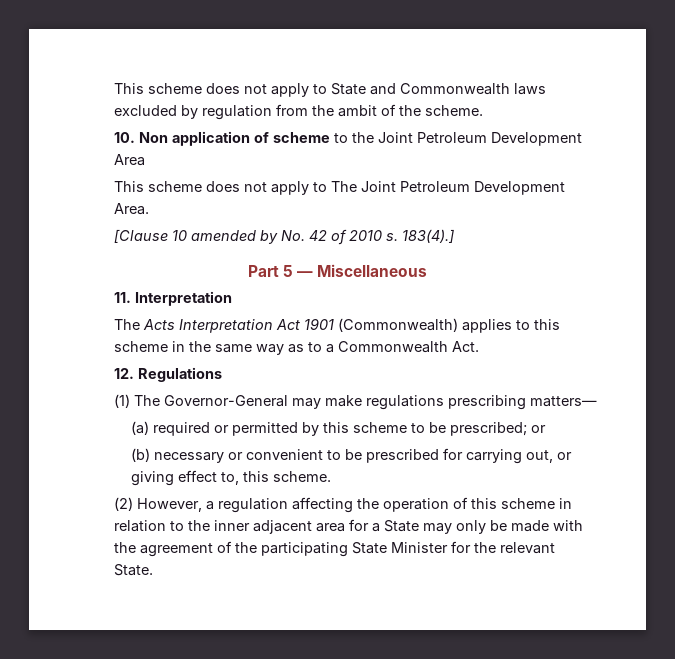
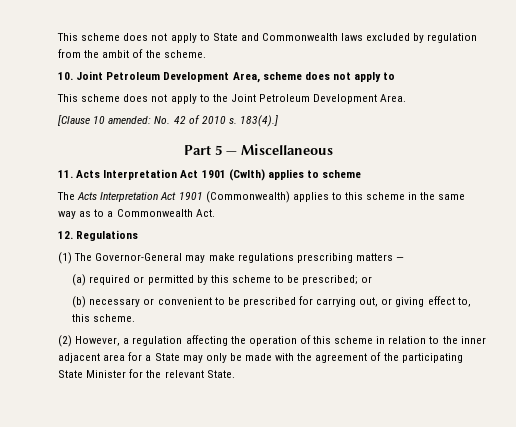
[138,131,582,146] [113,154,145,166] [113,181,357,195] Non application of scheme to the Joint Petroleum Development Area // This scheme does not apply to The -> [76,71,396,83] [57,94,228,104] Joint Petroleum Development Area, scheme does not apply to // This scheme does not apply to the
[190,230,278,244] amended by -> [108,116,152,124] amended:
[134,291,232,306] Interpretation -> [76,169,362,181] Acts Interpretation Act 1901 (Cwlth) applies to scheme
[529,396,597,407] matters— -> [355,253,405,261] matters —

